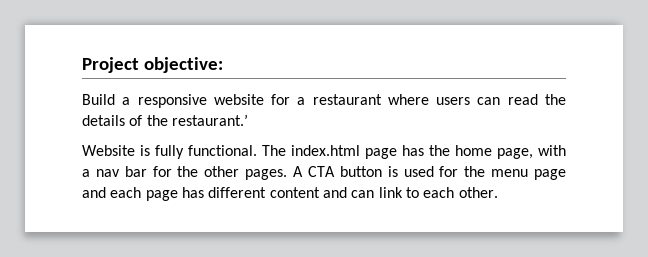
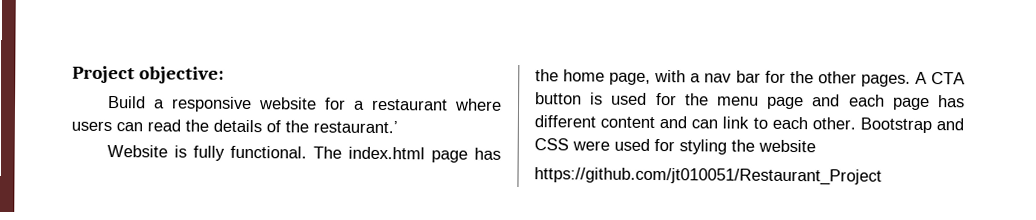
(498, 192) none -> [859,117,964,134] [534,138,816,155] [534,167,882,186] Bootstrap and CSS were used for styling the website // https://github.com/jt010051/Restaurant_Project

